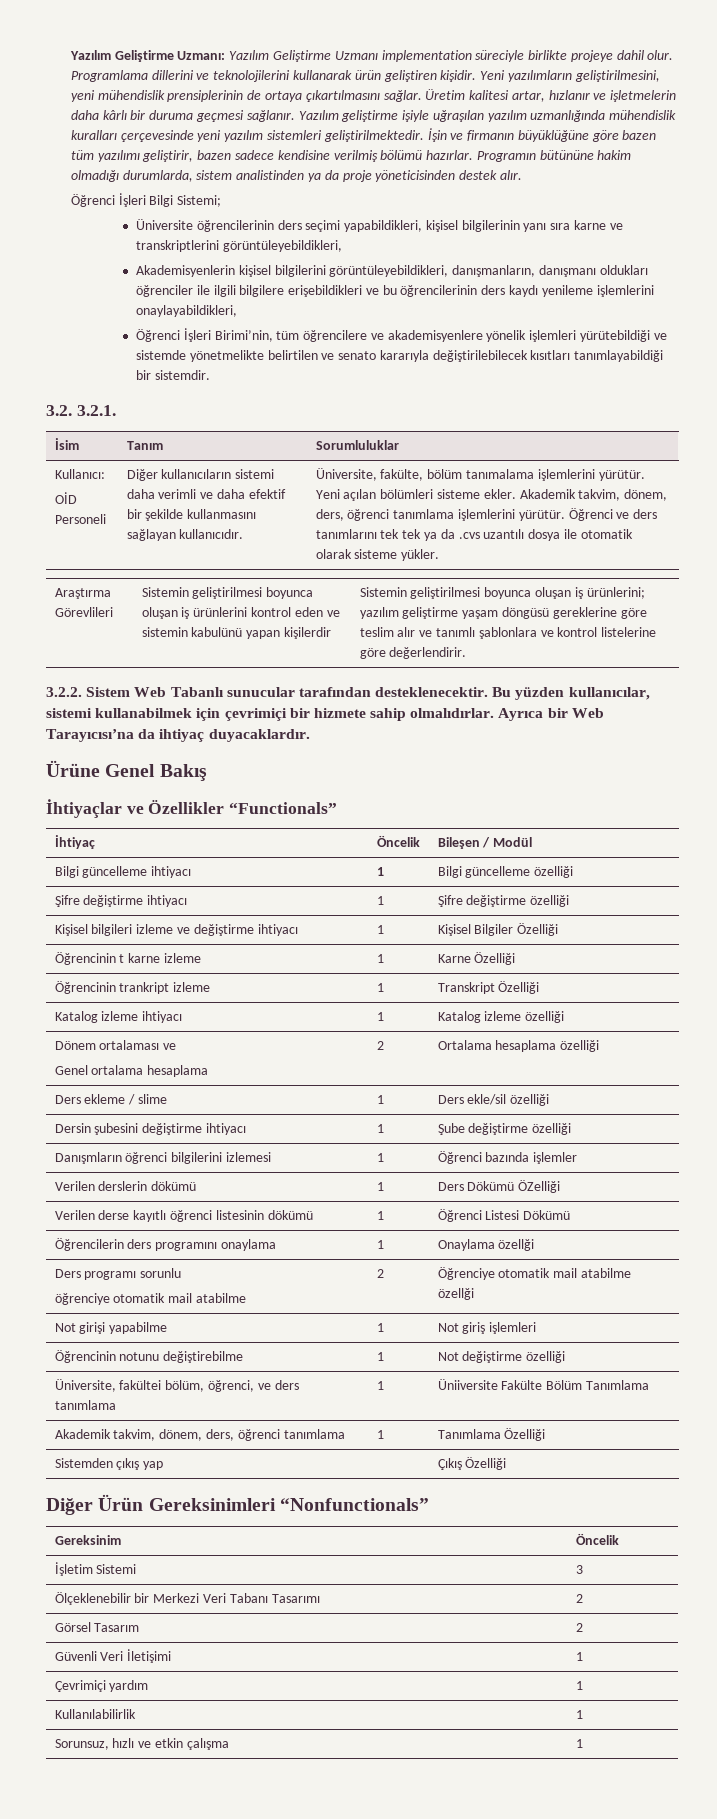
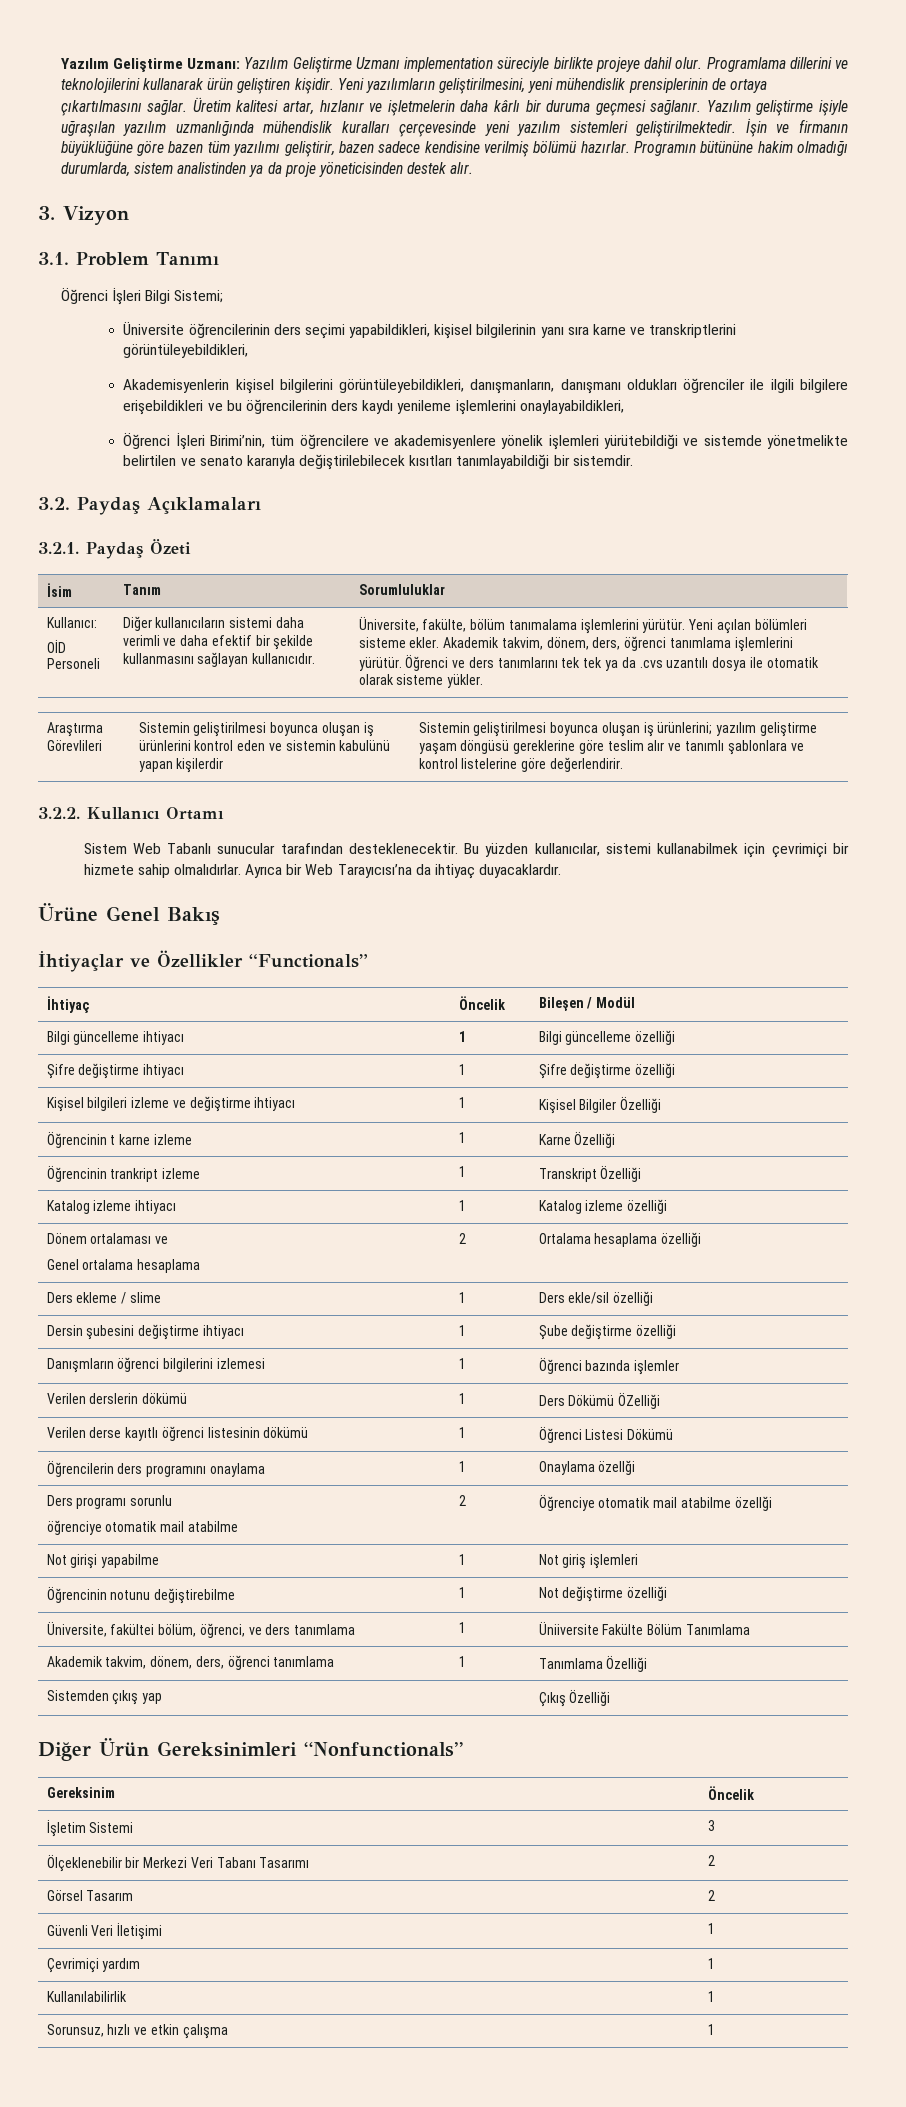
(522, 175) none -> [38,206,129,225] [38,252,219,266] // 3. Vizyon // 3.1. Problem Tanımı
(72, 410) none -> [77,497,261,515] Paydaş Açıklamaları //
(116, 410) none -> [86,539,191,559] Paydaş Özeti
(82, 692) none -> [87,807,224,820] Kullanıcı Ortamı //

